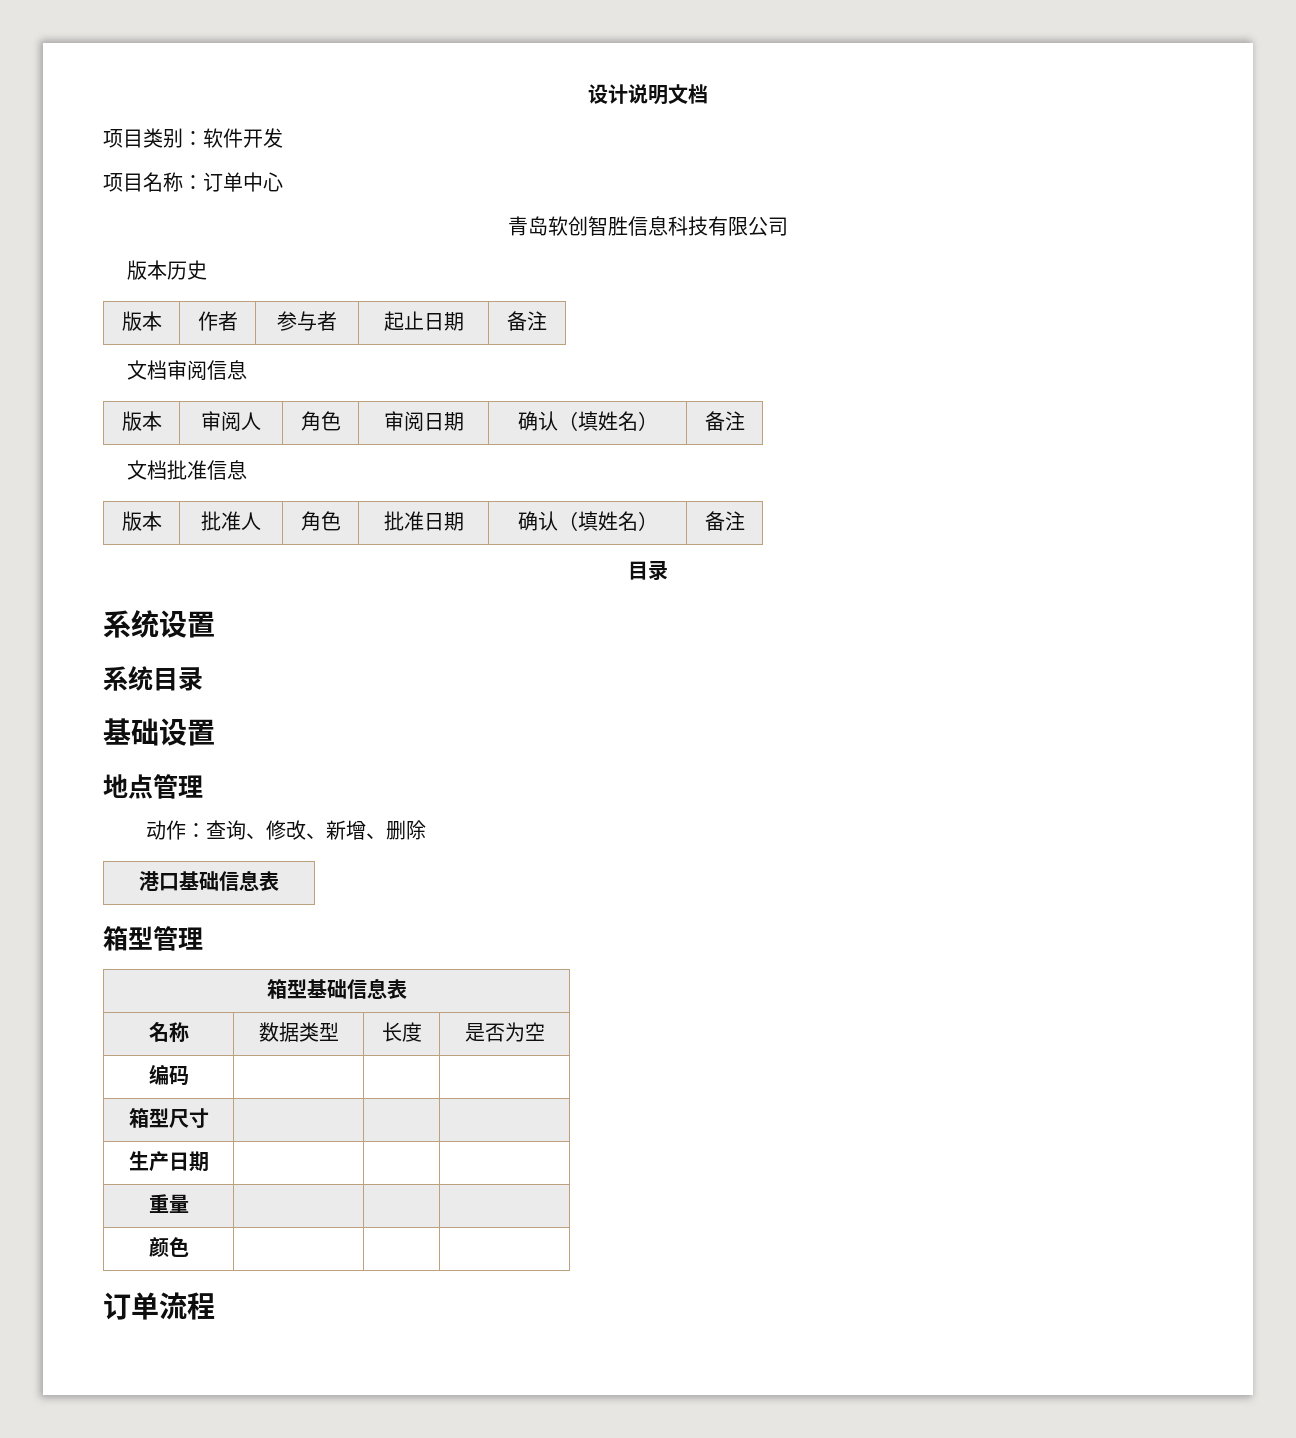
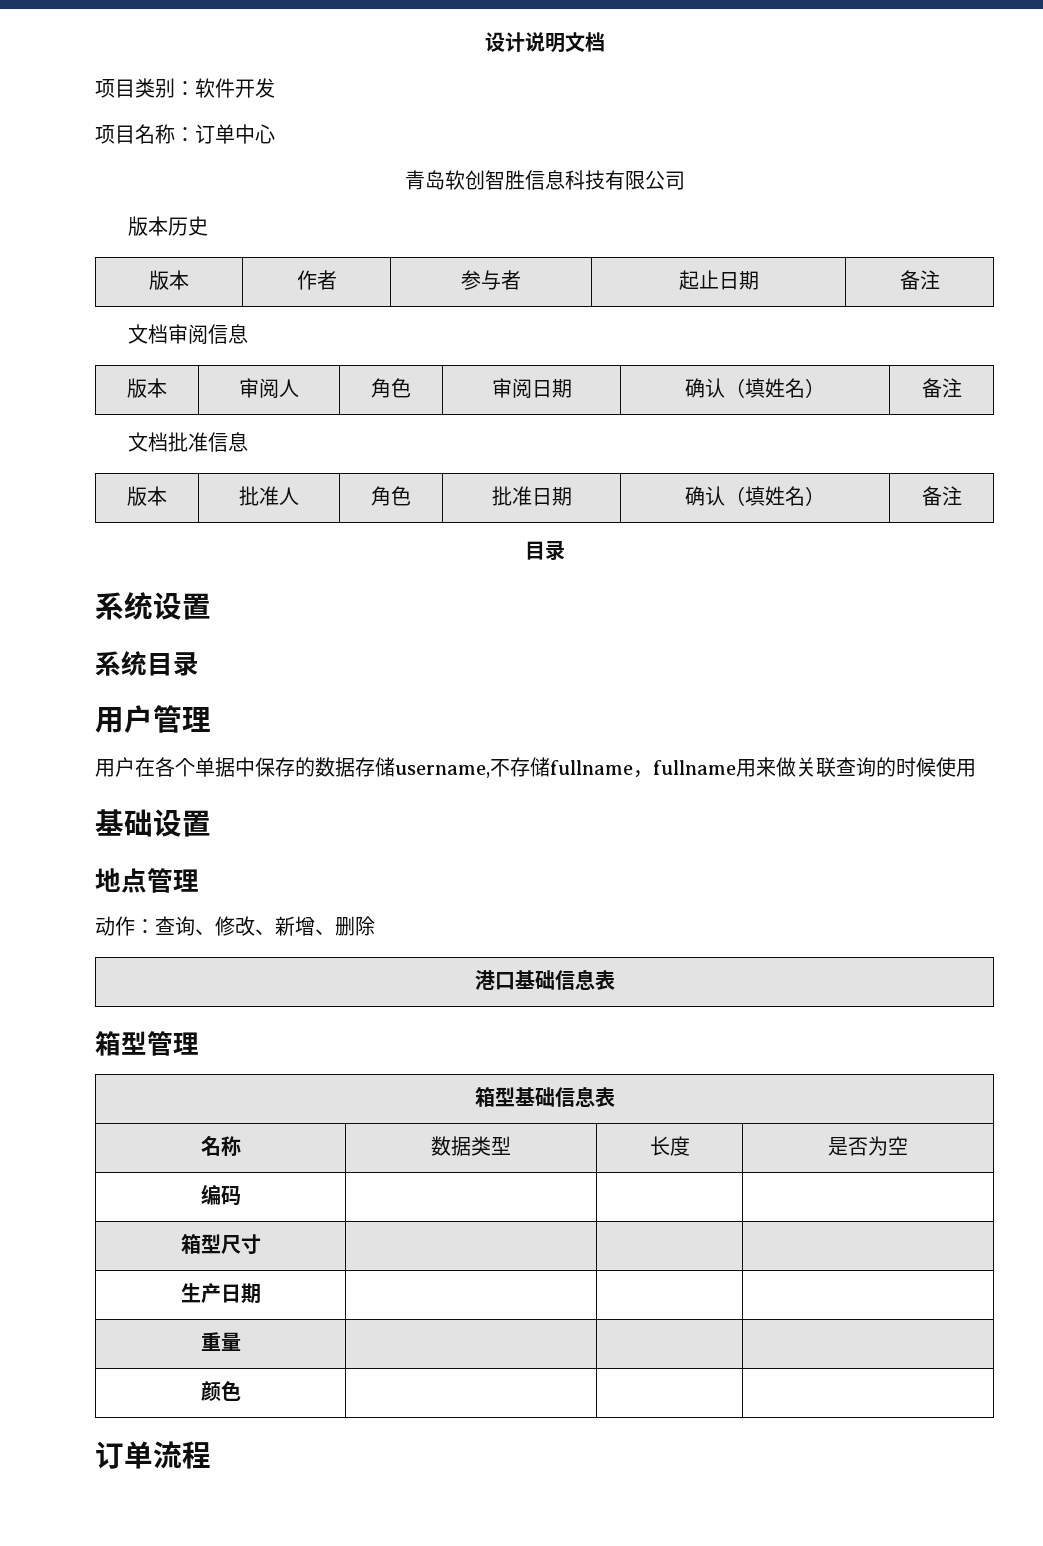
(203, 679) none -> [95,705,211,733] [95,757,976,778] // 用户管理 // 用户在各个单据中保存的数据存储username,不存储fullname，fullname用来做关联查询的时候使用

